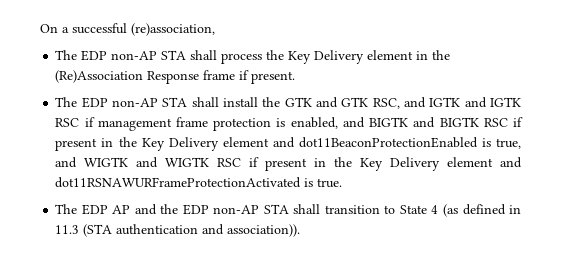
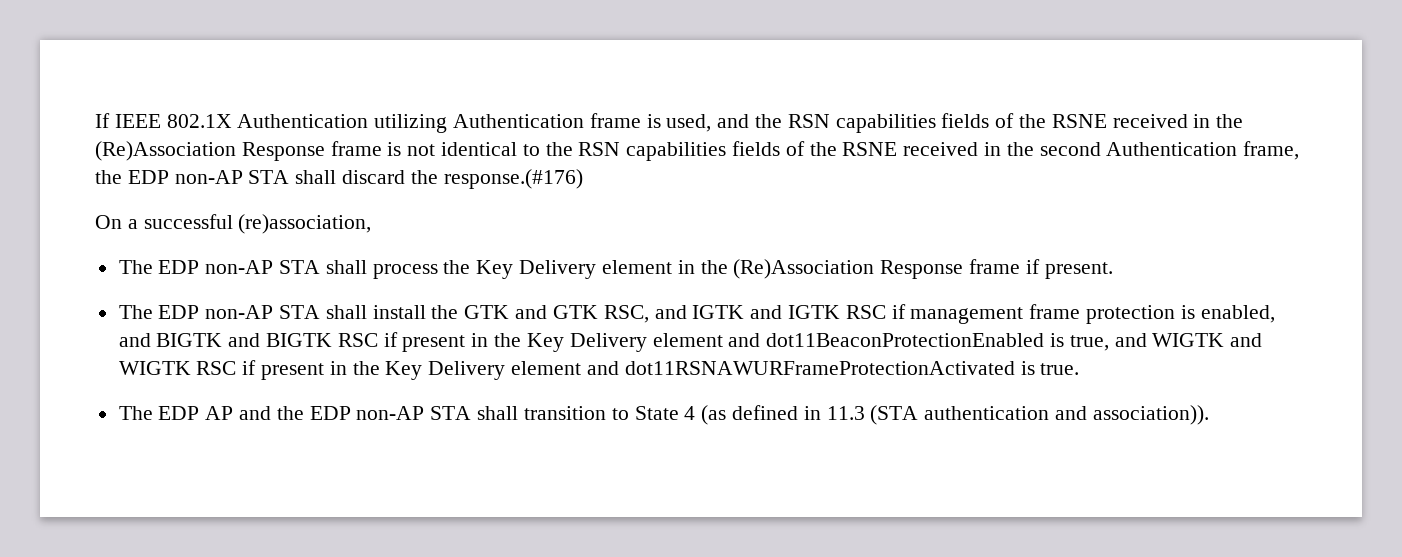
(40, 28) none -> [95,113,1244,133] [95,141,1300,161] [95,169,583,189] If IEEE 802.1X Authentication utilizing Authentication frame is used, and the RSN capabilities fields of the RSNE received in the (Re)Association Response frame is not identical to the RSN capabilities fields of the RSNE received in the second Authentication frame, the EDP non-AP STA shall discard the response.(#176) //

